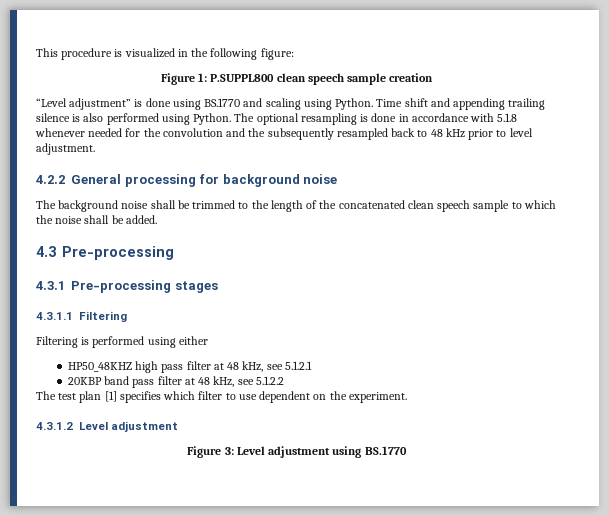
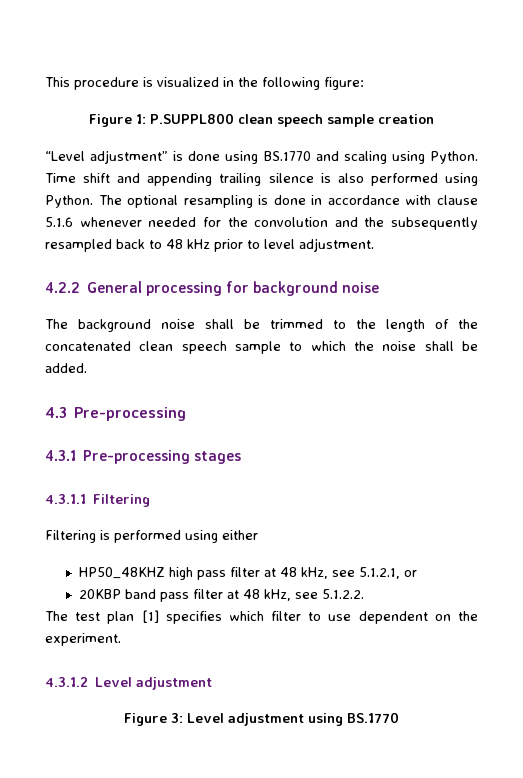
[497,113,518,122] 5.1.8 -> [436,195,478,205] [45,217,73,227] clause 5.1.6
[284,361,312,370] 5.1.2.1 -> [359,567,418,579] 5.1.2.1, or
[255,376,284,385] 5.1.2.2 -> [322,589,365,599] 5.1.2.2.

